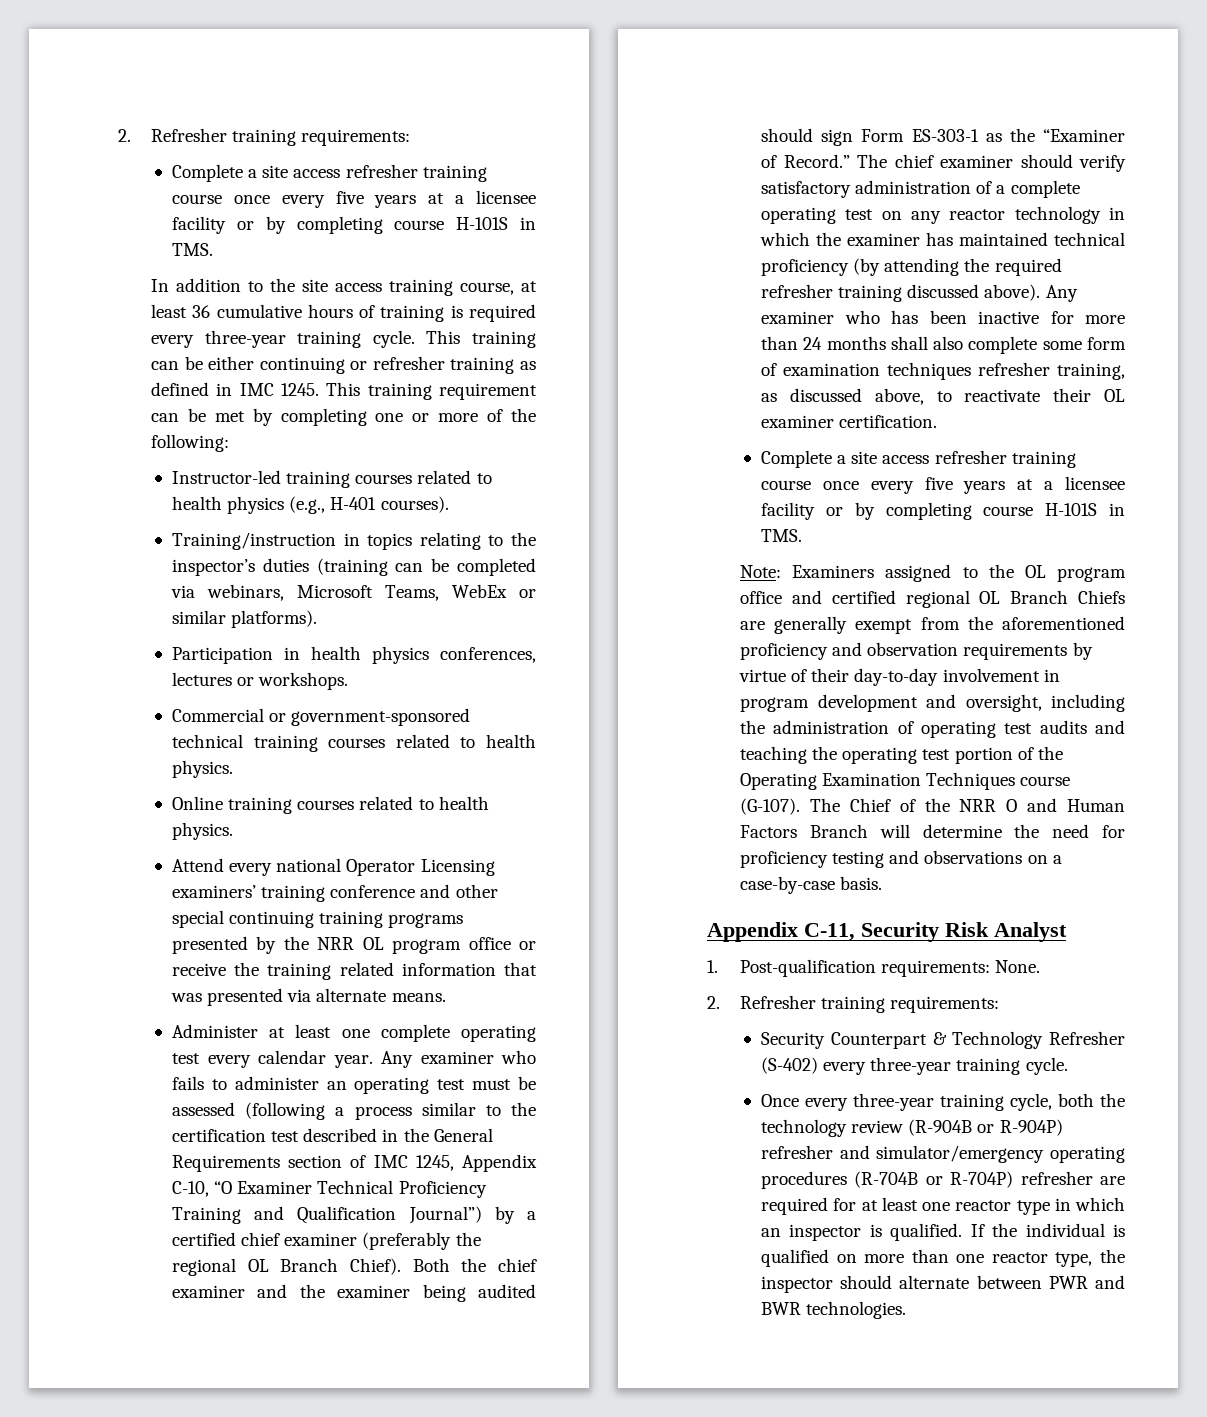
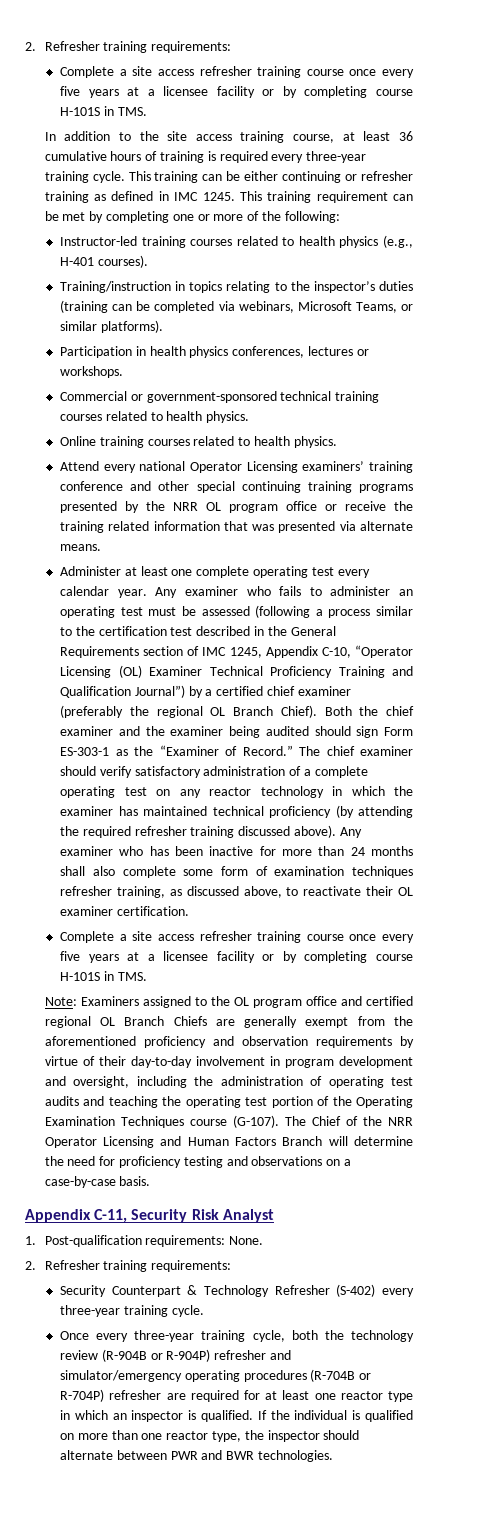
[452,584,508,598] WebEx -> (397, 307) none
[214,1181,233,1194] “O -> [354,645,413,658] [60,665,142,678] “Operator Licensing (OL)
[1006,799,1018,812] O -> [44,1136,155,1148] Operator Licensing

